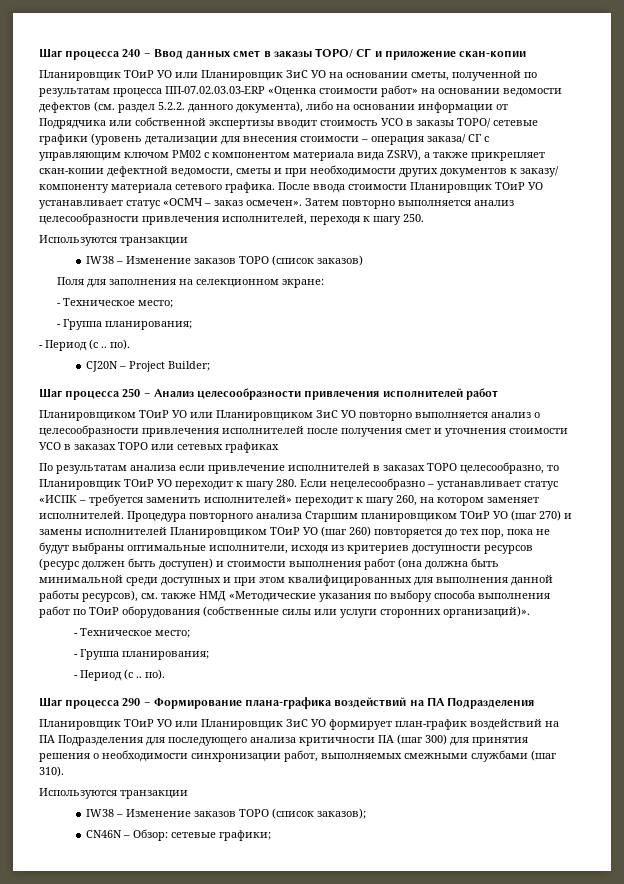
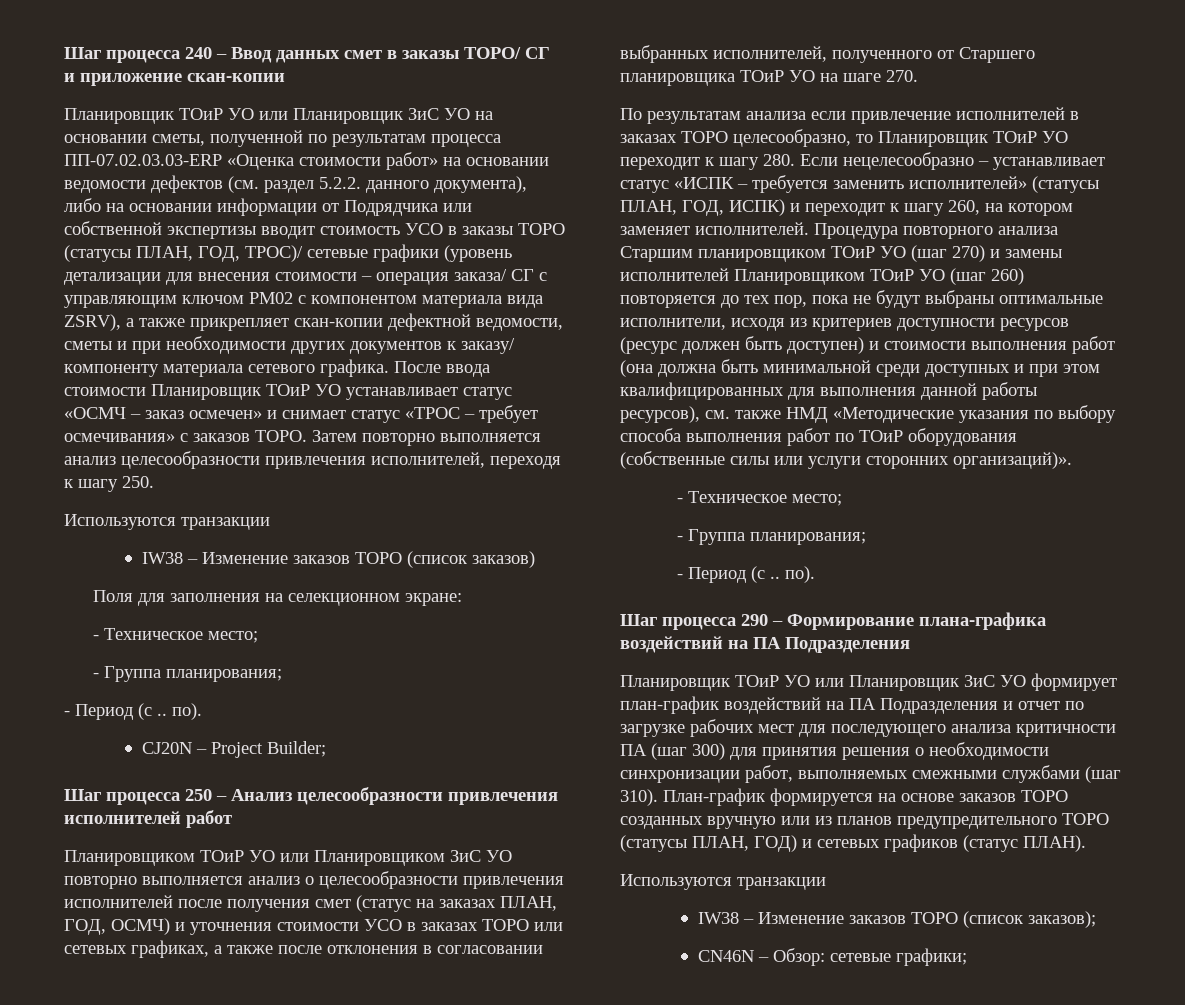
[457,118,491,128] ТОРО/ -> [518,223,565,235] [64,245,303,262] ТОРО (статусы ПЛАН, ГОД, ТРОС)/
[246,200,302,206] осмечен». -> [189,405,538,423] [64,430,307,442] осмечен» и снимает статус «ТРОС – требует осмечивания» c заказов ТОРО.
(431, 431) none -> [356,895,557,912] [64,918,170,935] (статус на заказах ПЛАН, ГОД, ОСМЧ)
[225,442,279,453] графиках -> [131,940,543,958] [620,45,1035,63] [620,70,918,86] графиках, а также после отклонения в согласовании выбранных исполнителей, полученного от Старшего планировщика ТОиР УО на шаге 270.
(292, 499) none -> [1032,176,1099,193] [620,199,800,216] (статусы ПЛАН, ГОД, ИСПК) и
(143, 740) none -> [1003,701,1084,710] [620,719,794,737] и отчет по загрузке рабочих мест
(64, 771) none -> [663,788,1068,806] [620,813,1109,829] [620,834,1086,852] План-график формируется на основе заказов ТОРО созданных вручную или из планов предупредительного ТОРО (статусы ПЛАН, ГОД) и сетевых графиков (статус ПЛАН).

